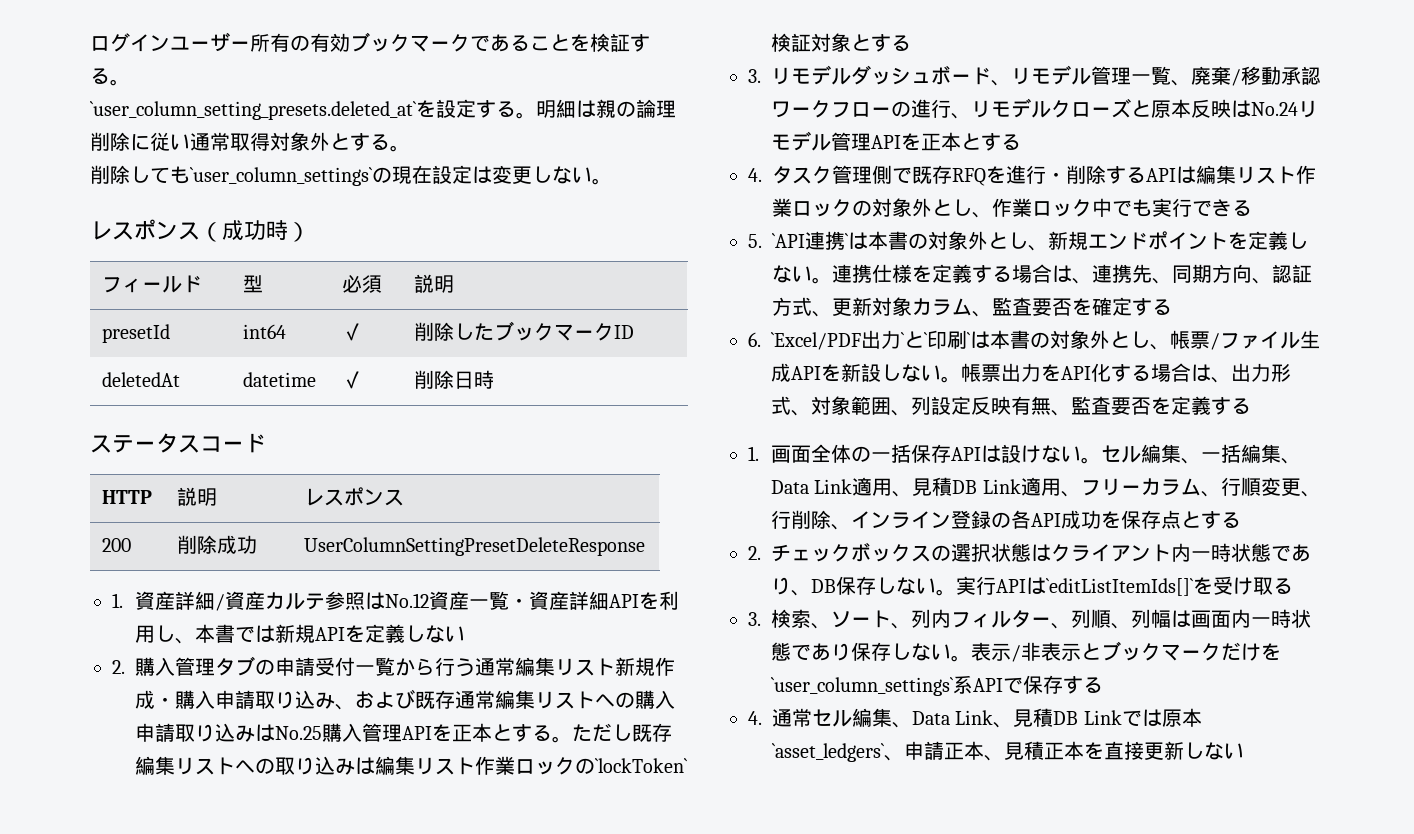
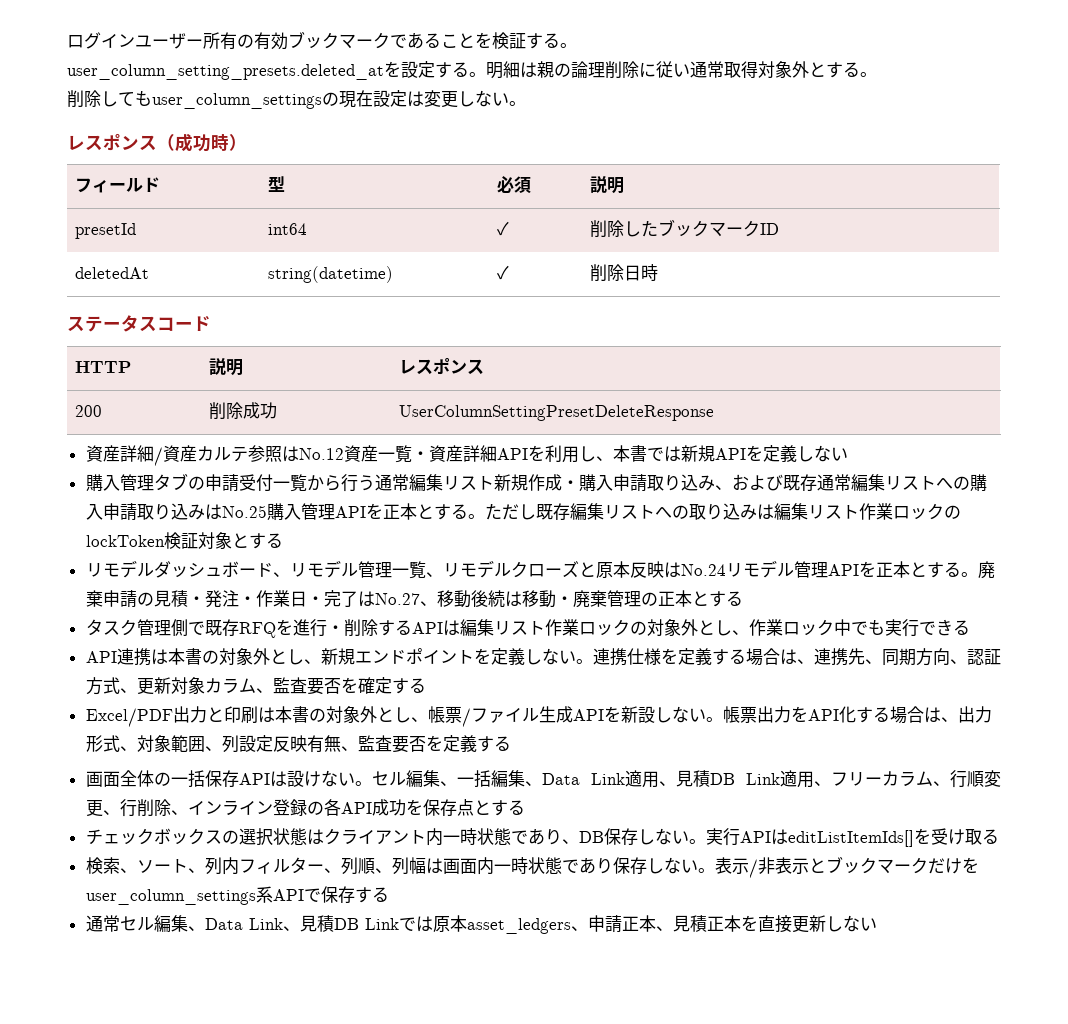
[90,101,417,120] `user_column_setting_presets.deleted_at` -> [67,64,384,80] user_column_setting_presets.deleted_at
[190,167,373,186] `user_column_settings` -> [152,93,322,109] user_column_settings
[243,372,317,387] datetime -> [268,266,394,283] string(datetime)
[112,593,123,608] 1. -> (715, 413) none
[112,660,125,674] 2. -> (848, 454) none
[595,758,688,773] `lockToken` -> [85,535,165,547] lockToken
[748,69,761,83] 3. -> (283, 540) none
[1191,66,1321,86] [771,99,971,119] 廃棄/移動承認ワークフローの進行、 -> (443, 574) none
[748,168,762,182] // 4. -> [960,561,995,579] [85,590,743,608] 。廃棄申請の見積・発注・作業日・完了はNo.27、移動後続は移動・廃棄管理の正本とする //
[748,231,849,250] 5. `API連携` -> [85,648,151,666] API連携
[748,330,971,350] 6. `Excel/PDF出力`と`印刷` -> [85,706,258,727] Excel/PDF出力と印刷
[748,446,759,461] 1. -> (511, 743) none
[748,546,761,560] 2. -> (525, 807) none
[1046,578,1194,596] `editListItemIds[]` -> [787,830,914,847] editListItemIds[]
[748,612,761,626] 3. -> (999, 836) none
[771,677,954,696] `user_column_settings` -> [85,889,256,905] user_column_settings
[748,711,762,725] 4. -> (389, 894) none
[772,743,885,762] `asset_ledgers` -> [466,918,571,934] asset_ledgers

